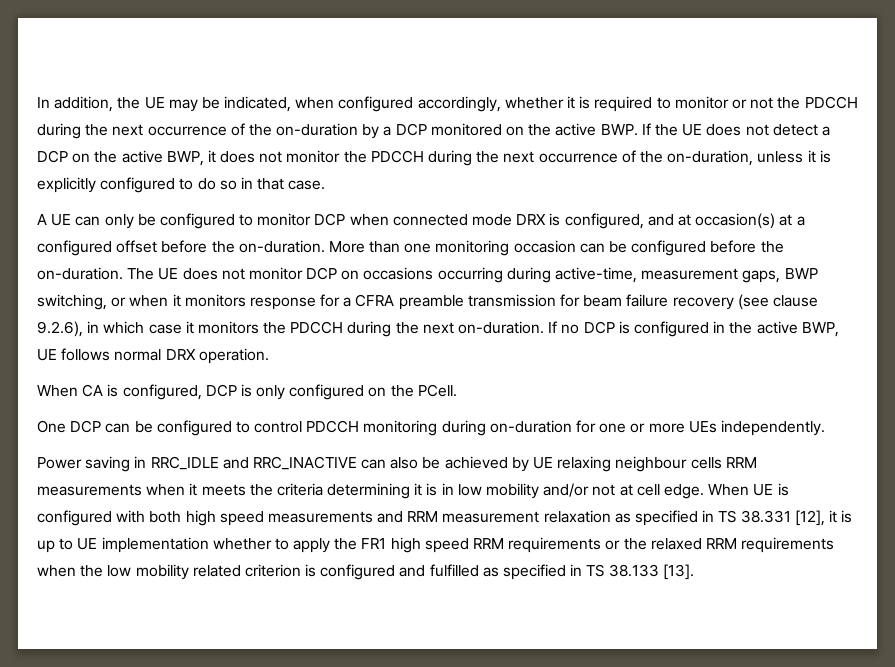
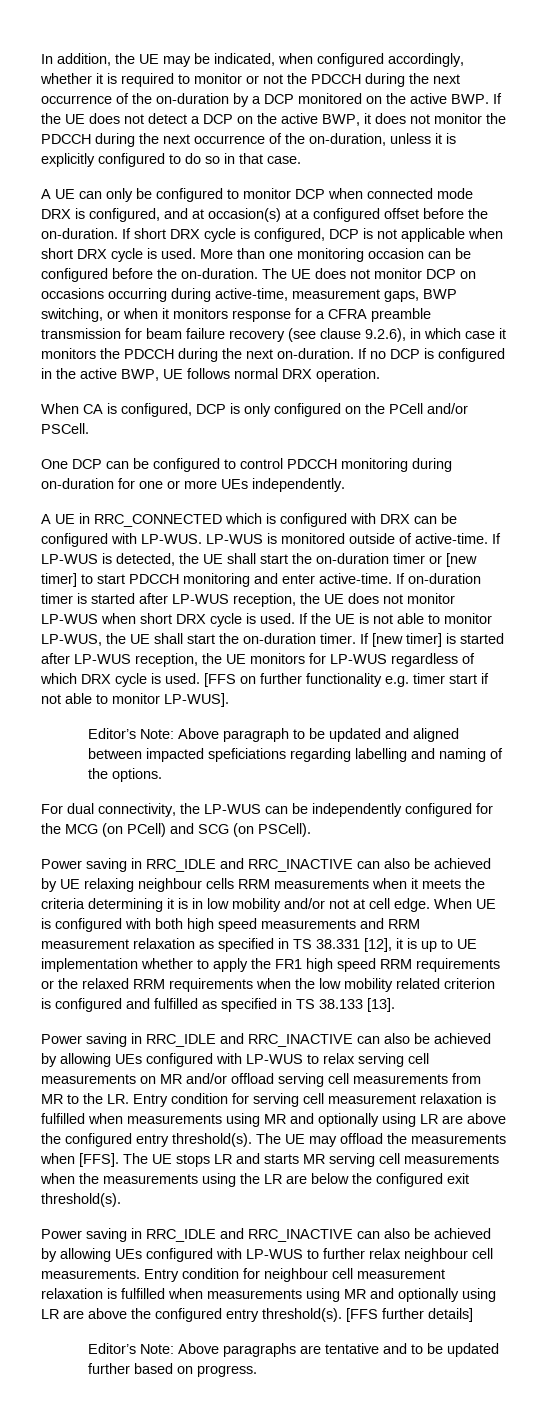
(325, 246) none -> [122,228,503,242] [41,248,196,262] If short DRX cycle is configured, DCP is not applicable when short DRX cycle is used.
[417,384,457,397] PCell. -> [389,403,468,414] [41,423,89,434] PCell and/or PSCell.
(825, 428) none -> [41,513,457,527] [41,533,501,547] [41,553,477,567] [41,573,481,587] [41,593,455,607] [41,613,492,627] [41,633,504,647] [41,653,475,667] [40,673,489,687] [41,693,229,707] [88,728,460,742] [88,748,504,762] [88,768,163,782] [41,803,493,817] [41,823,311,837] // A UE in RRC_CONNECTED which is configured with DRX can be configured with LP-WUS. LP-WUS is monitored outside of active-time. If LP-WUS is detected, the UE shall start the on-duration timer or [new timer] to start PDCCH monitoring and enter active-time. If on-duration timer is started after LP-WUS reception, the UE does not monitor LP-WUS when short DRX cycle is used. If the UE is not able to monitor LP-WUS, the UE shall start the on-duration timer. If [new timer] is started after LP-WUS reception, the UE monitors for LP-WUS regardless of which DRX cycle is used. [FFS on further functionality e.g. timer start if not able to monitor LP-WUS]. // Editor’s Note: Above paragraph to be updated and aligned between impacted speficiations regarding labelling and naming of the options. // For dual connectivity, the LP-WUS can be independently configured for the MCG (on PCell) and SCG (on PSCell).
(694, 572) none -> [41,1033,491,1047] [41,1053,429,1067] [41,1073,481,1087] [41,1093,496,1107] [41,1113,506,1127] [41,1133,506,1147] [40,1153,499,1167] [40,1173,469,1187] [41,1193,121,1207] [41,1228,491,1242] [41,1248,493,1262] [41,1268,445,1282] [41,1288,496,1302] [41,1308,473,1322] [88,1343,500,1357] [88,1363,258,1377] // Power saving in RRC_IDLE and RRC_INACTIVE can also be achieved by allowing UEs configured with LP-WUS to relax serving cell measurements on MR and/or offload serving cell measurements from MR to the LR. Entry condition for serving cell measurement relaxation is fulfilled when measurements using MR and optionally using LR are above the configured entry threshold(s). The UE may offload the measurements when [FFS]. The UE stops LR and starts MR serving cell measurements when the measurements using the LR are below the configured exit threshold(s). // Power saving in RRC_IDLE and RRC_INACTIVE can also be achieved by allowing UEs configured with LP-WUS to further relax neighbour cell measurements. Entry condition for neighbour cell measurement relaxation is fulfilled when measurements using MR and optionally using LR are above the configured entry threshold(s). [FFS further details] // Editor’s Note: Above paragraphs are tentative and to be updated further based on progress.

